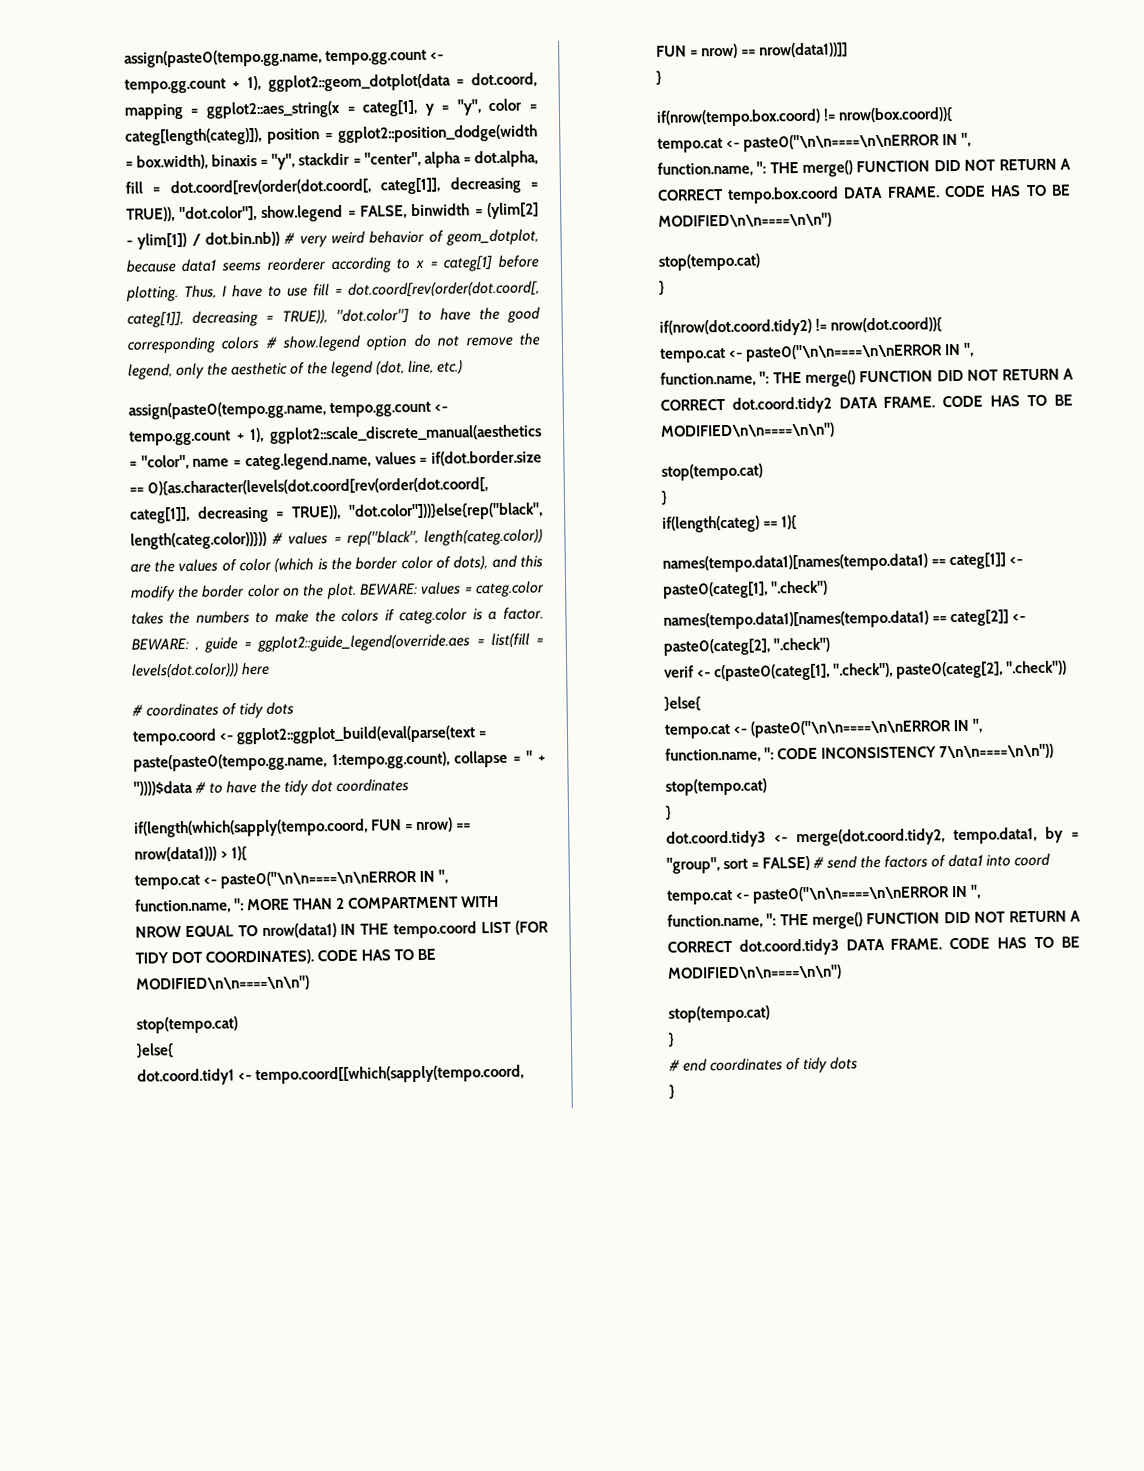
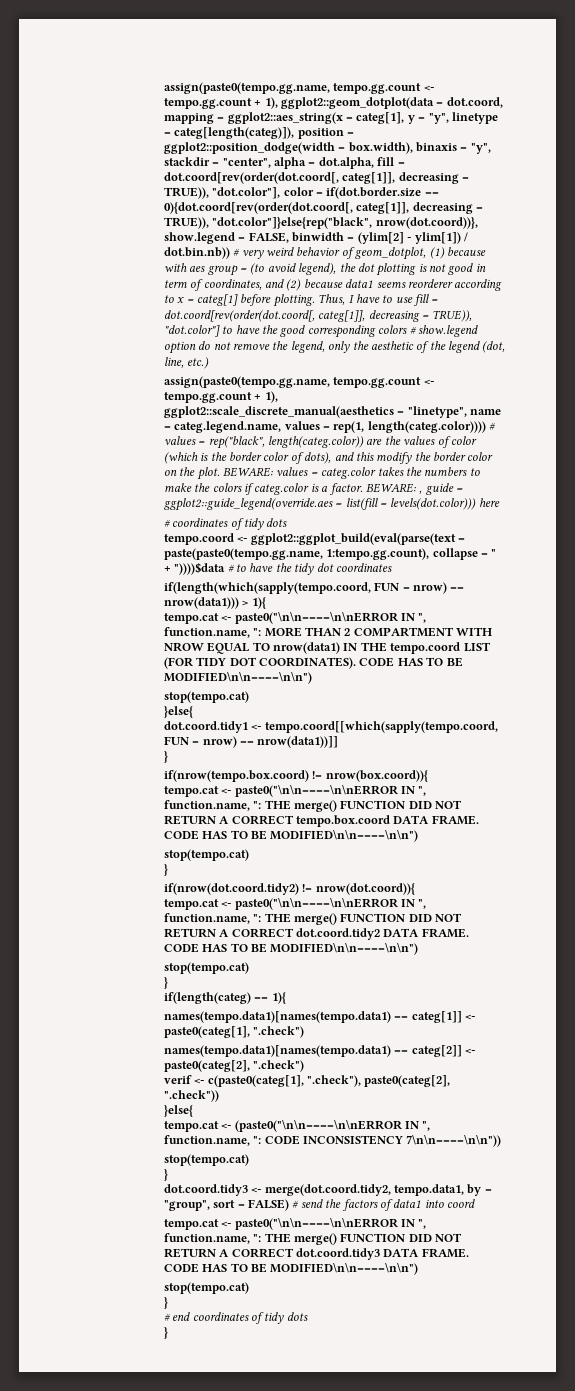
[488,98,523,112] color -> [451,112,498,124] linetype
(258, 214) none -> [283,187,439,199] [163,202,483,214] [163,217,478,229] color = if(dot.border.size == 0){dot.coord[rev(order(dot.coord[, categ[1]], decreasing = TRUE)), "dot.color"]}else{rep("black", nrow(dot.coord))},
(539, 237) none -> [429,247,486,259] [163,263,486,276] [163,279,302,291] (1) because with aes group = (to avoid legend), the dot plotting is not good in term of coordinates, and (2)
[140,454,189,470] "color", -> [407,406,467,418] "linetype",
[430,450,542,466] [128,477,488,496] [129,502,543,524] [129,531,267,550] if(dot.border.size == 0){as.character(levels(dot.coord[rev(order(dot.coord[, categ[1]], decreasing = TRUE)), "dot.color"]))}else{rep("black", length(categ.color))})) -> [333,421,486,433] rep(1, length(categ.color))))

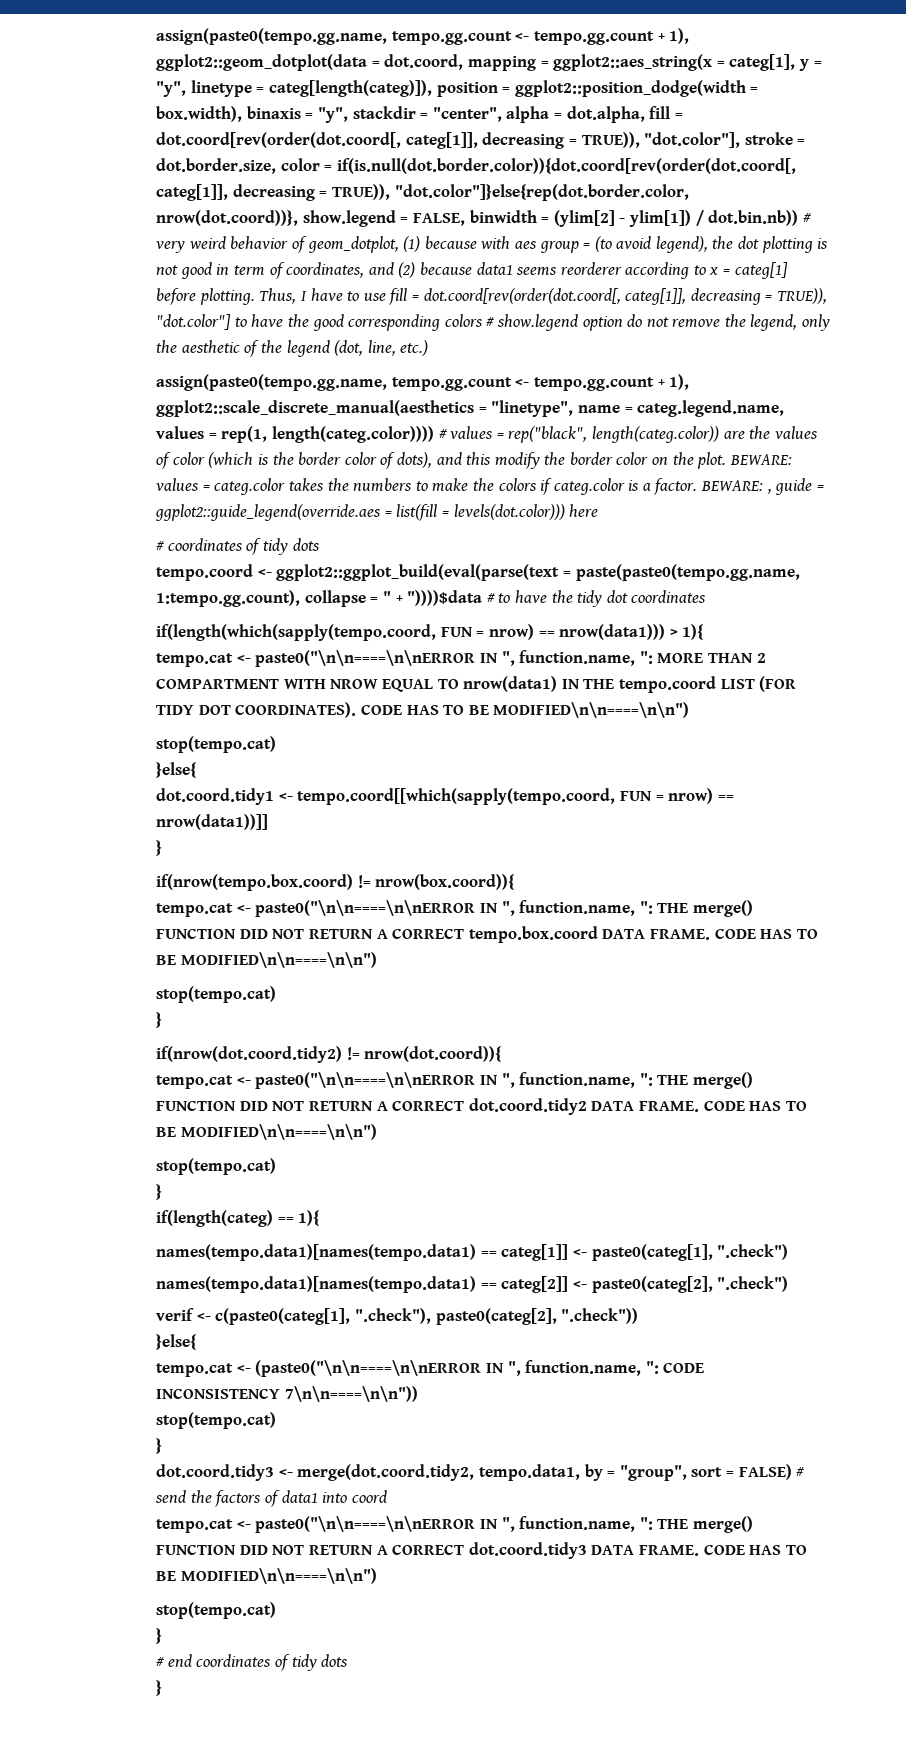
[283,187,439,199] [163,202,483,214] [163,217,373,229] color = if(dot.border.size == 0){dot.coord[rev(order(dot.coord[, categ[1]], decreasing = TRUE)), "dot.color"]}else{rep("black", -> [744,132,806,145] [156,158,796,174] [156,184,689,201] stroke = dot.border.size, color = if(is.null(dot.border.color)){dot.coord[rev(order(dot.coord[, categ[1]], decreasing = TRUE)), "dot.color"]}else{rep(dot.border.color,

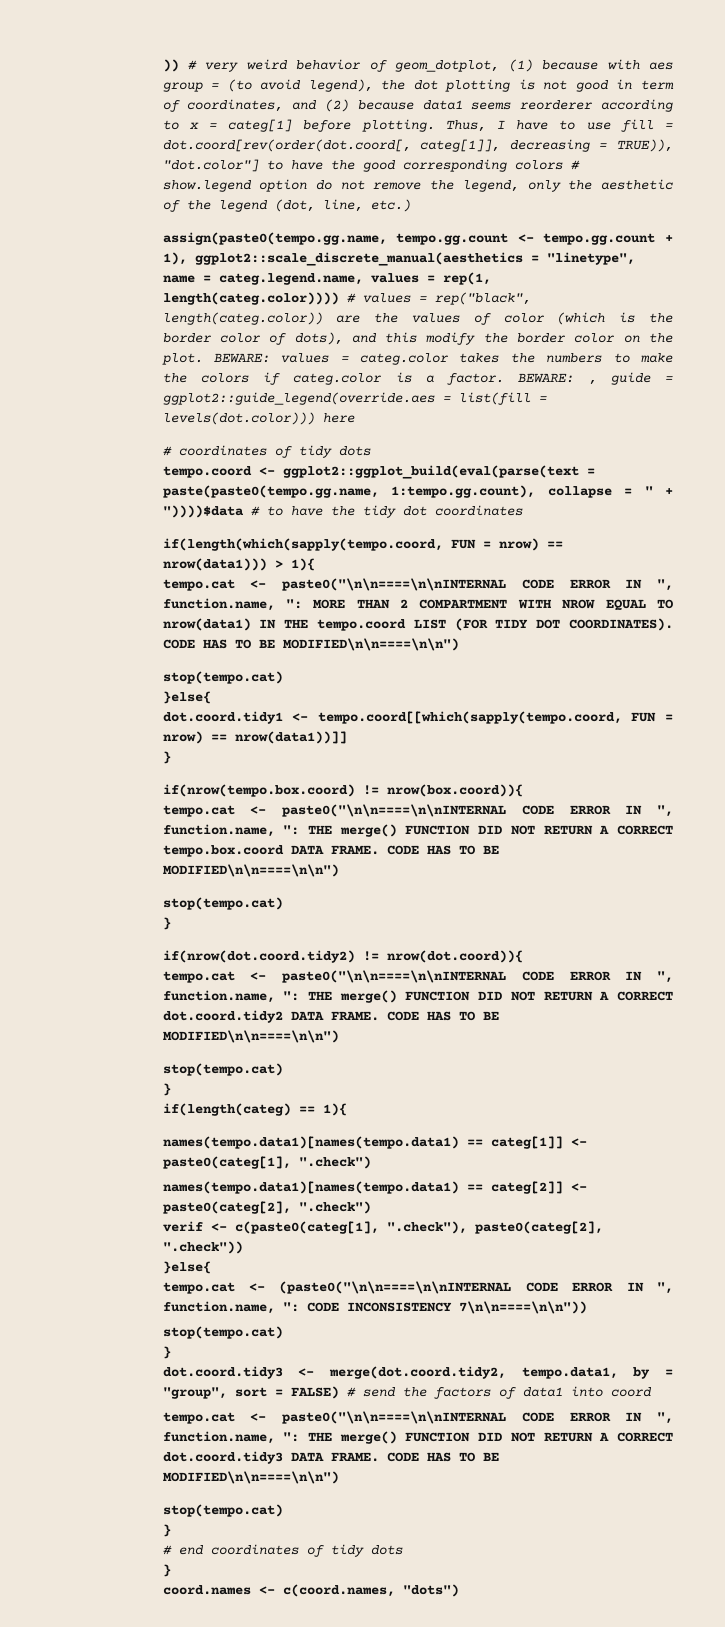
[156,28,690,45] [156,54,822,71] [156,80,759,97] [156,106,683,123] [156,132,806,149] [156,158,796,174] [156,184,689,201] [156,210,799,227] assign(paste0(tempo.gg.name, tempo.gg.count <- tempo.gg.count + 1), ggplot2::geom_dotplot(data = dot.coord, mapping = ggplot2::aes_string(x = categ[1], y = "y", linetype = categ[length(categ)]), position = ggplot2::position_dodge(width = box.width), binaxis = "y", stackdir = "center", alpha = dot.alpha, fill = dot.coord[rev(order(dot.coord[, categ[1]], decreasing = TRUE)), "dot.color"], stroke = dot.border.size, color = if(is.null(dot.border.color)){dot.coord[rev(order(dot.coord[, categ[1]], decreasing = TRUE)), "dot.color"]}else{rep(dot.border.color, nrow(dot.coord))}, show.legend = FALSE, binwidth = (ylim[2] - ylim[1]) / dot.bin.nb)) -> [162,59,179,72] ))
[255,650,476,667] paste0("\n\n====\n\nERROR -> [282,578,611,591] paste0("\n\n====\n\nINTERNAL CODE ERROR
[255,900,476,917] paste0("\n\n====\n\nERROR -> [282,804,611,817] paste0("\n\n====\n\nINTERNAL CODE ERROR
[255,1072,476,1089] paste0("\n\n====\n\nERROR -> [282,970,611,983] paste0("\n\n====\n\nINTERNAL CODE ERROR
[255,1360,482,1377] (paste0("\n\n====\n\nERROR -> [279,1281,614,1294] (paste0("\n\n====\n\nINTERNAL CODE ERROR
[255,1516,476,1533] paste0("\n\n====\n\nERROR -> [282,1411,611,1424] paste0("\n\n====\n\nINTERNAL CODE ERROR
(163, 1688) none -> [162,1584,459,1597] // coord.names <- c(coord.names, "dots")

